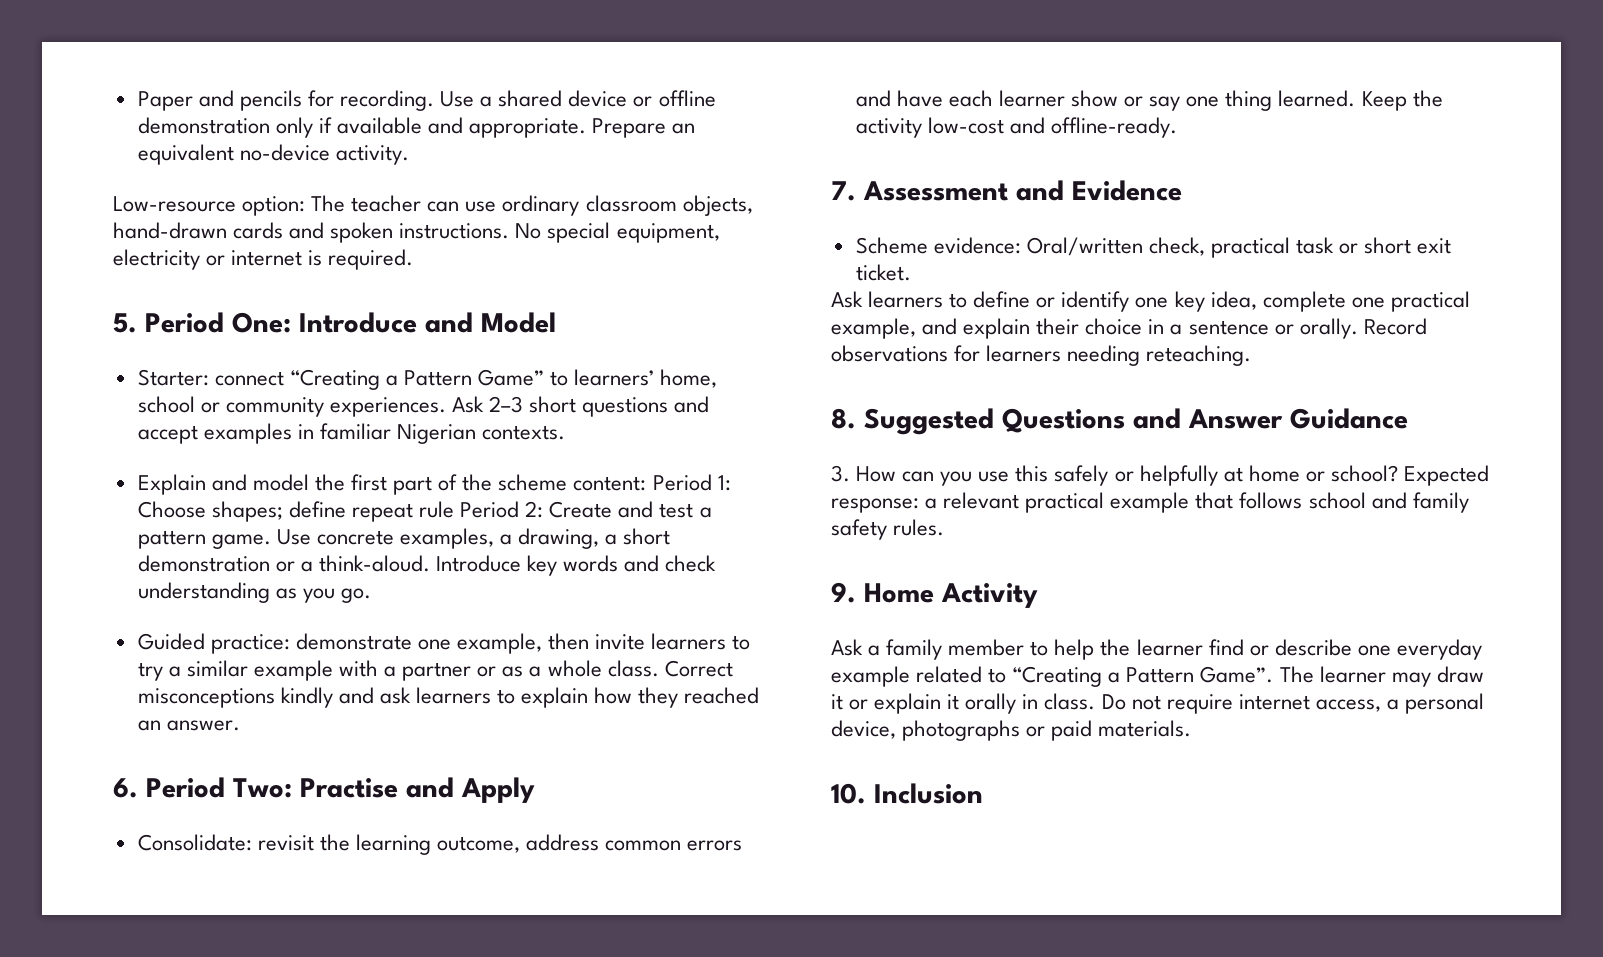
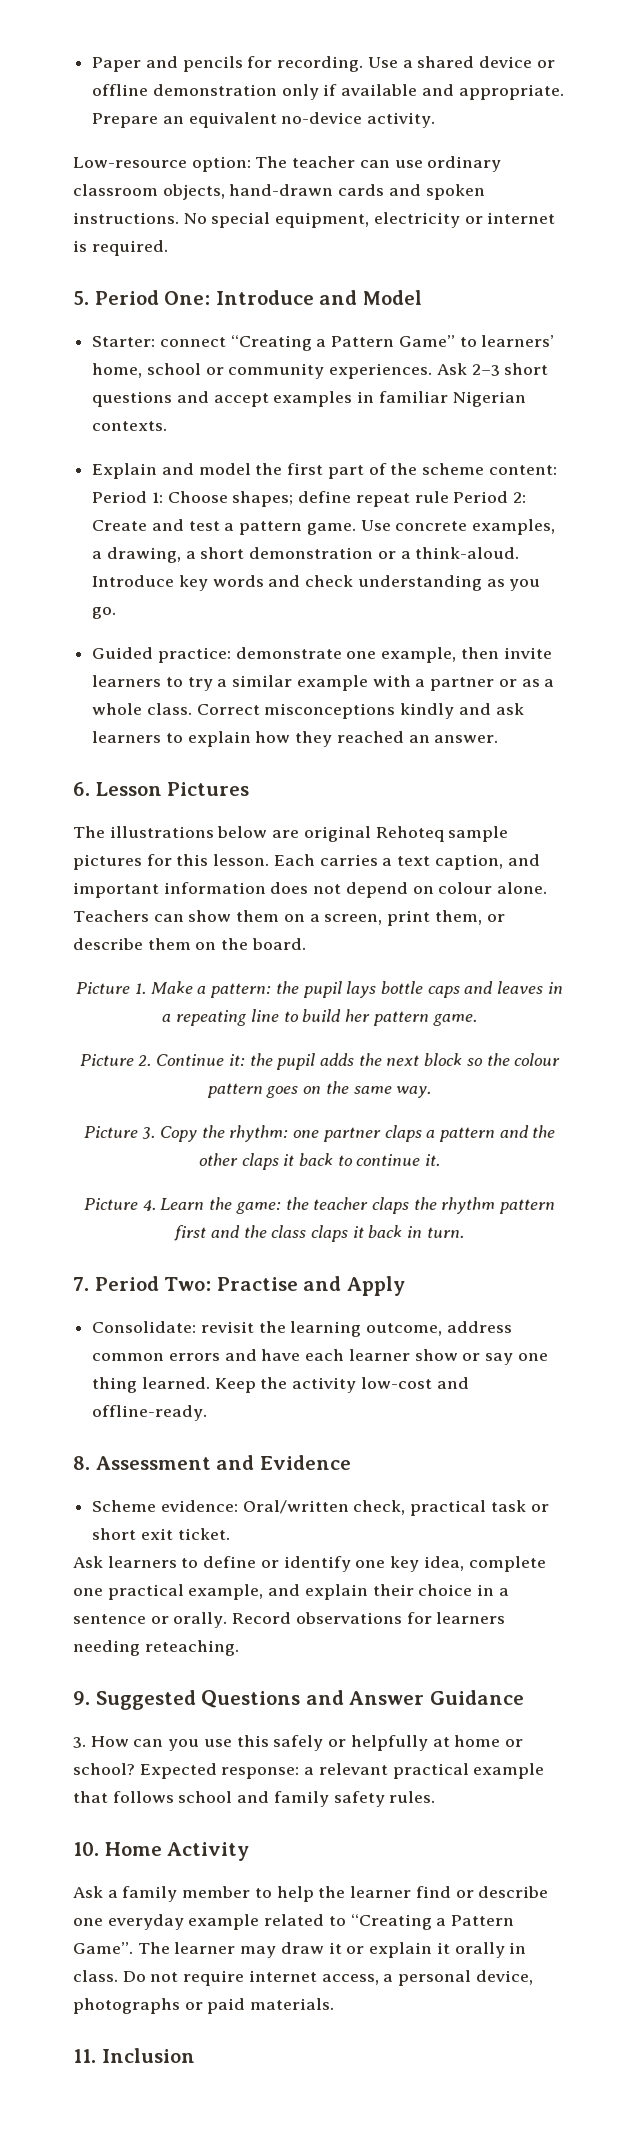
(138, 788) none -> [95,782,250,796] [73,826,509,842] [73,854,540,870] [73,882,548,898] [73,910,505,926] [73,938,306,950] [76,981,563,998] [162,1009,477,1026] [79,1053,561,1070] [206,1081,432,1098] [83,1125,556,1142] [198,1153,441,1170] [83,1197,556,1214] [174,1225,464,1242] [73,1277,89,1291] Lesson Pictures // The illustrations below are original Rehoteq sample pictures for this lesson. Each carries a text caption, and important information does not depend on colour alone. Teachers can show them on a screen, print them, or describe them on the board. // Picture 1. Make a pattern: the pupil lays bottle caps and leaves in a repeating line to build her pattern game. // Picture 2. Continue it: the pupil adds the next block so the colour pattern goes on the same way. // Picture 3. Copy the rhythm: one partner claps a pattern and the other claps it back to continue it. // Picture 4. Learn the game: the teacher claps the rhythm pattern first and the class claps it back in turn. // 7.
[831,181,856,201] 7. -> [73,1456,90,1470] 8.
[831,408,856,429] 8. -> [73,1691,90,1705] 9.
[831,582,856,603] 9. -> [73,1842,99,1856] 10.
[831,783,866,804] 10. -> [73,2049,96,2063] 11.

